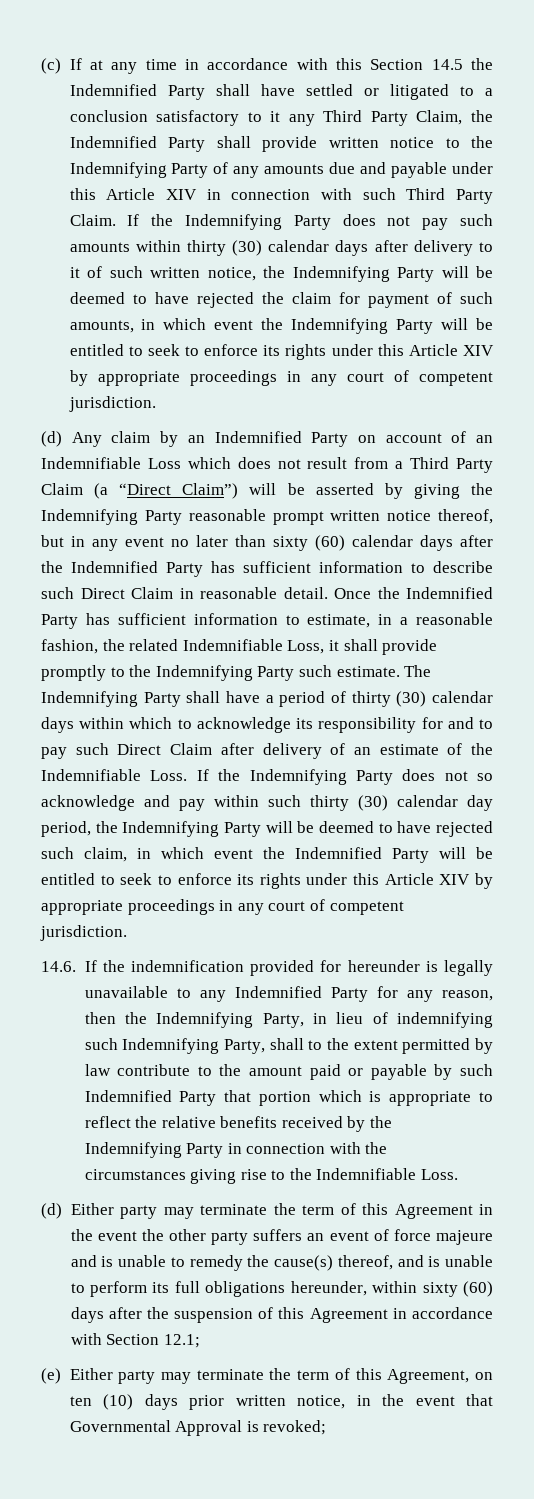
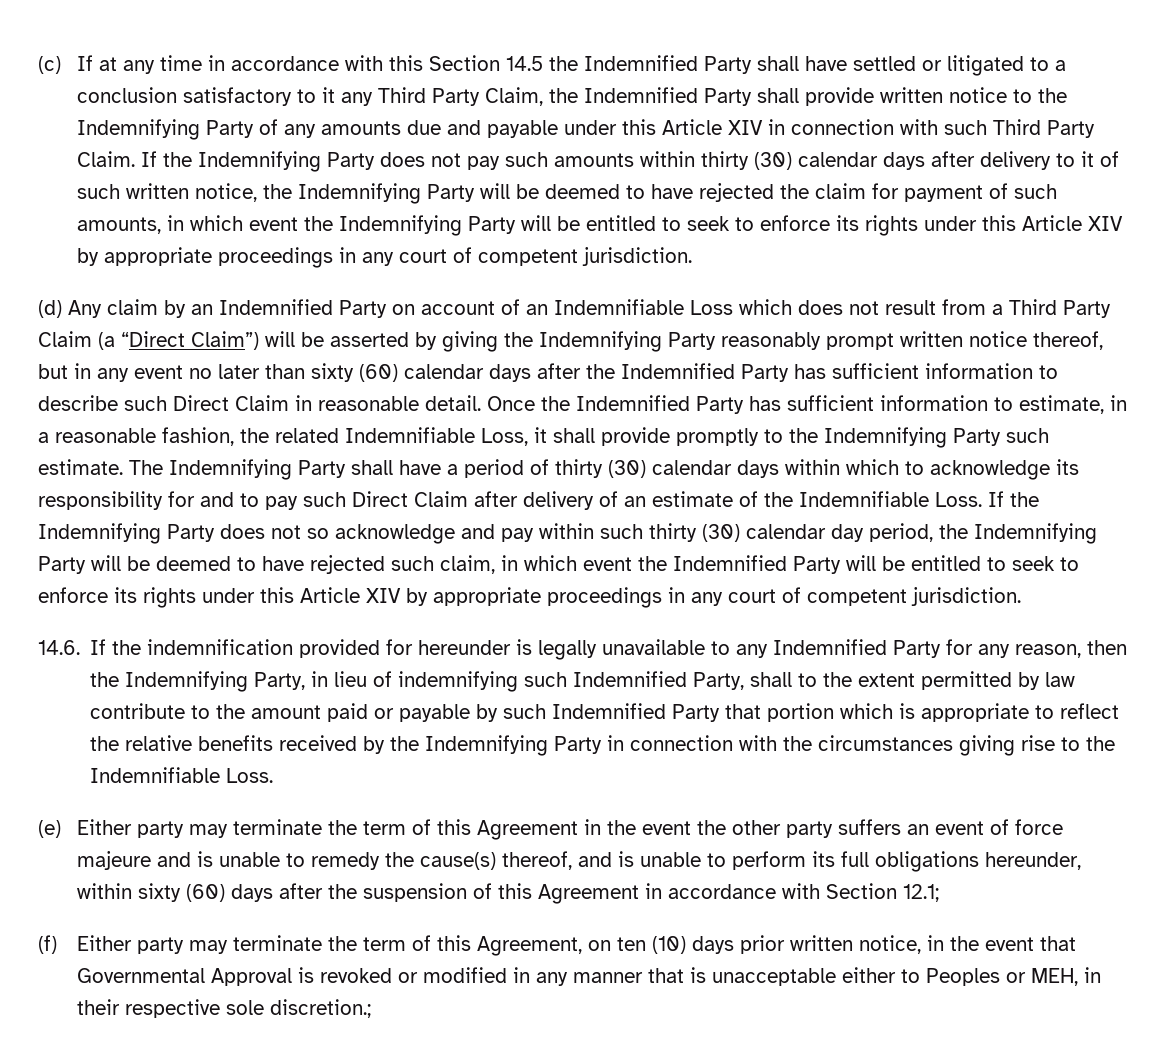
[188,509,266,521] reasonable -> [721,332,821,350] reasonably
[122,1038,220,1054] Indemnifying -> [573,671,688,687] Indemnified
[41,1203,62,1219] (d) -> [38,820,61,838] (e)
[41,1368,61,1384] (e) -> [38,935,57,954] (f)
[263,1420,327,1435] revoked; -> [320,967,1102,986] [77,999,372,1018] revoked or modified in any manner that is unacceptable either to Peoples or MEH, in their respective sole discretion.;

